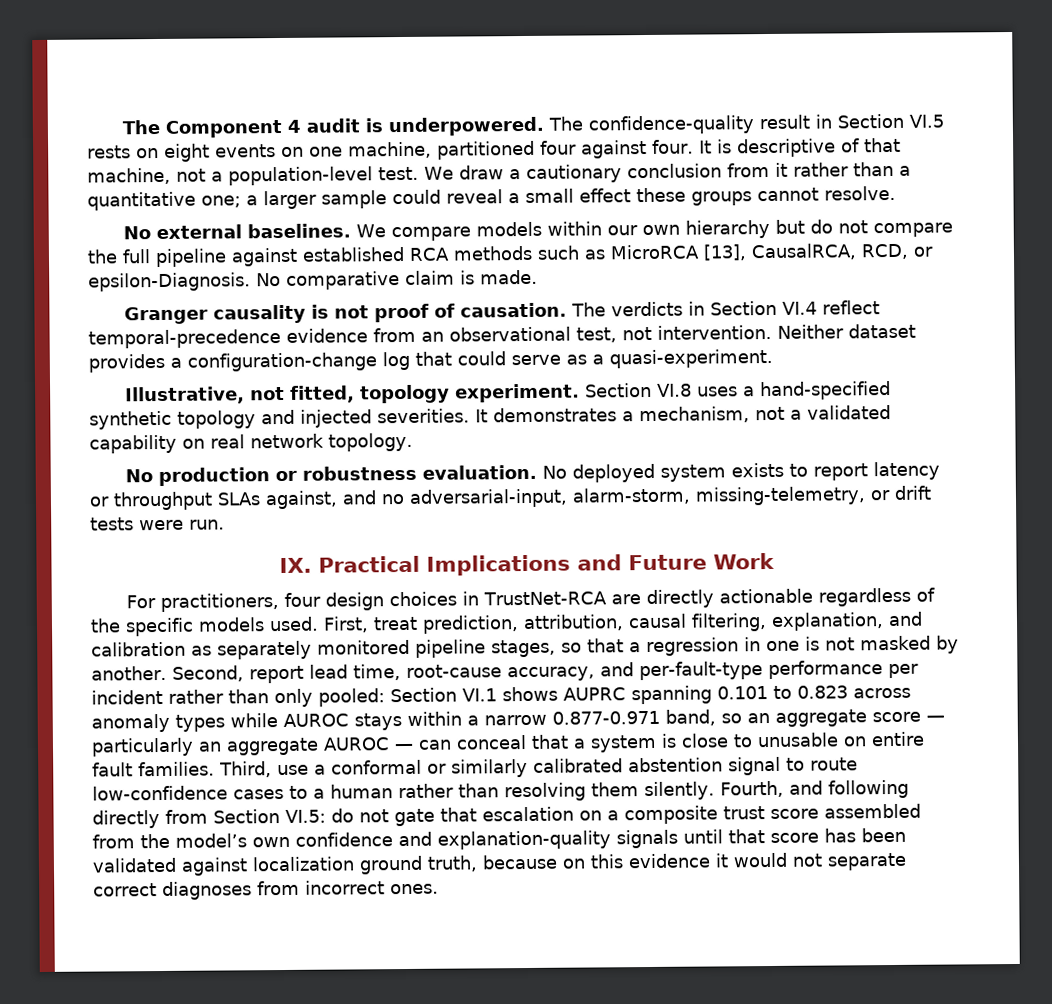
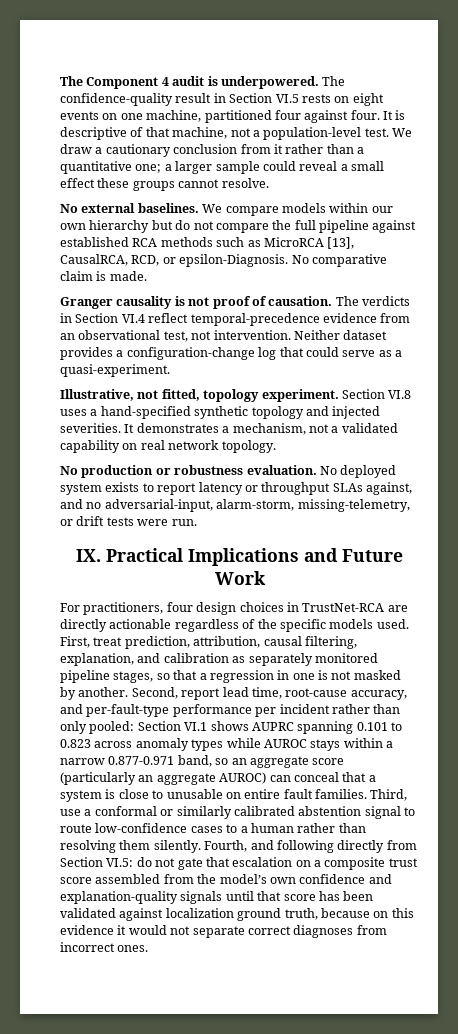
[926,715,945,722] [91,737,414,757] — particularly an aggregate AUROC — -> [60,772,267,785] (particularly an aggregate AUROC)

